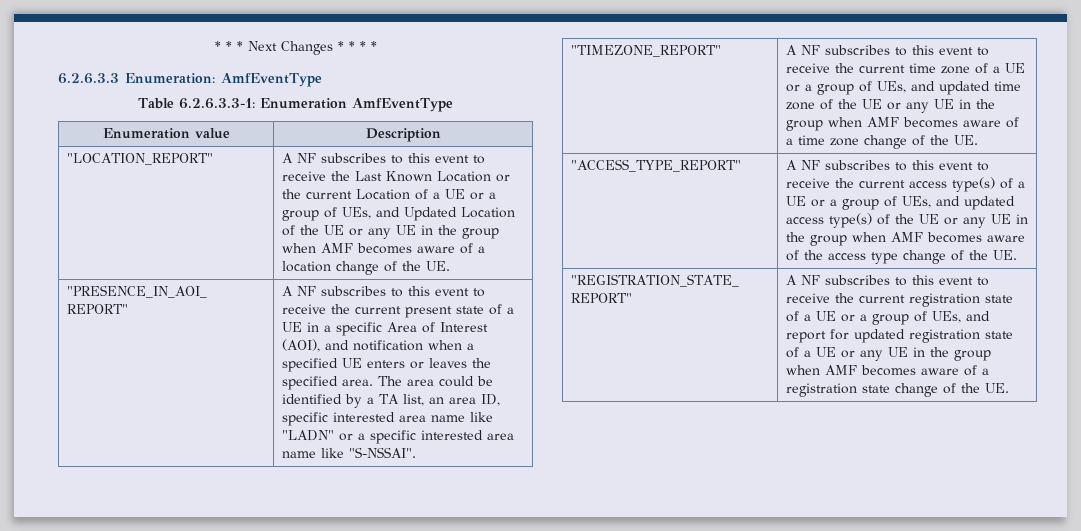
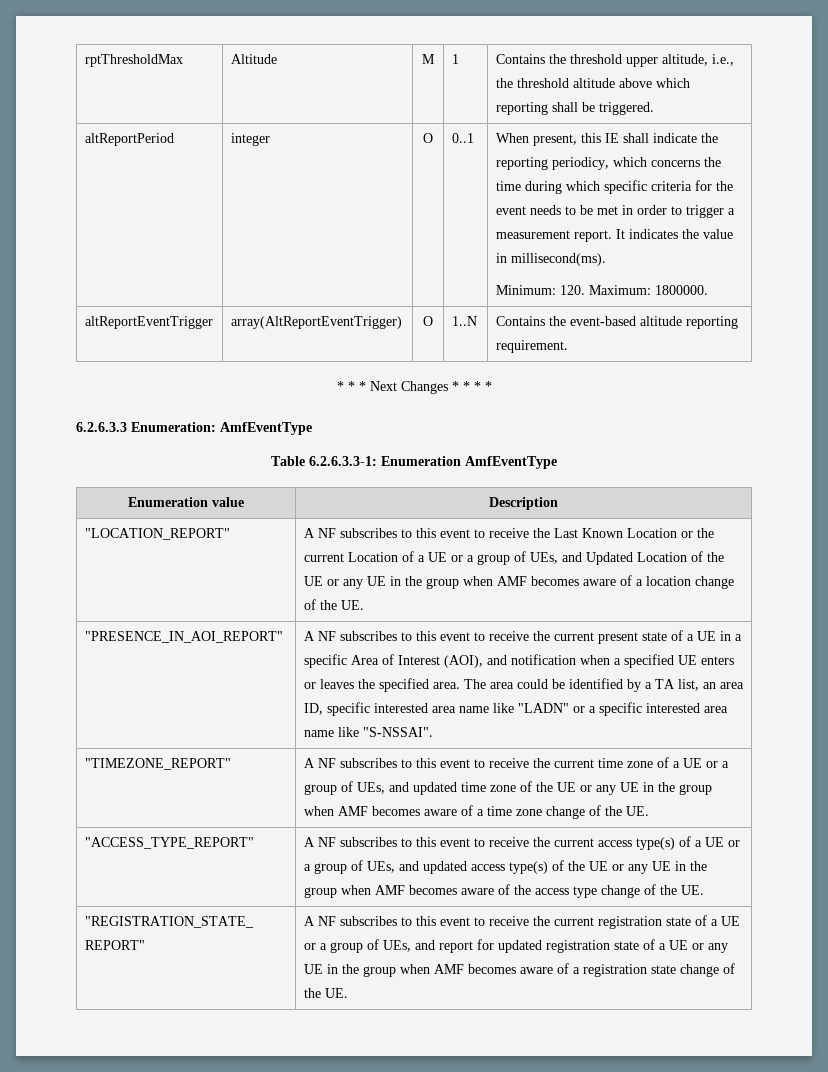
(214, 46) none -> [84,54,183,67] [230,54,277,64] [422,54,435,64] [451,54,459,64] [495,54,734,67] [495,78,690,88] [495,102,654,115] [84,133,174,146] [230,133,270,146] [423,133,433,143] [451,133,474,143] [495,133,718,146] [495,157,721,170] [495,180,733,194] [495,205,735,218] [495,229,733,242] [495,253,606,266] [495,285,708,295] [84,316,213,329] [230,316,402,329] [423,316,433,326] [451,316,477,326] [495,316,738,329] [495,340,568,353] rptThresholdMax | Altitude | M | 1 | Contains the threshold upper altitude, i.e., the threshold altitude above which reporting shall be triggered. // altReportPeriod | integer | O | 0..1 | When present, this IE shall indicate the reporting periodicy, which concerns the time during which specific criteria for the event needs to be met in order to trigger a measurement report. It indicates the value in millisecond(ms). // Minimum: 120. Maximum: 1800000. // altReportEventTrigger | array(AltReportEventTrigger) | O | 1..N | Contains the event-based altitude reporting requirement. //

